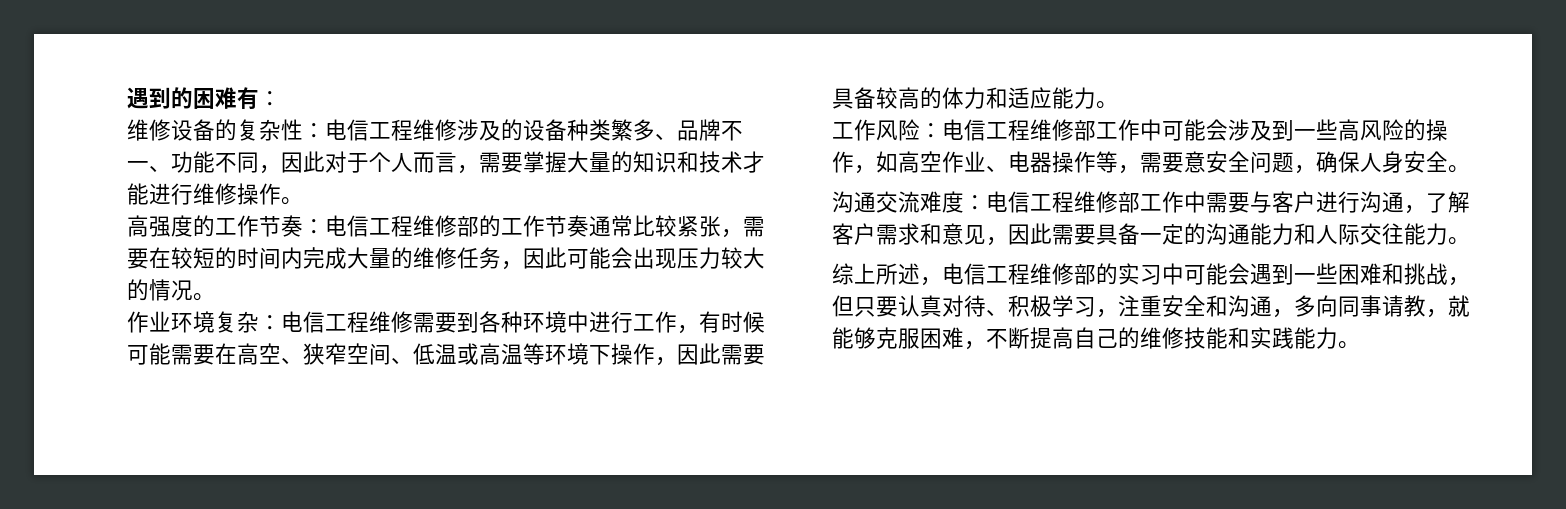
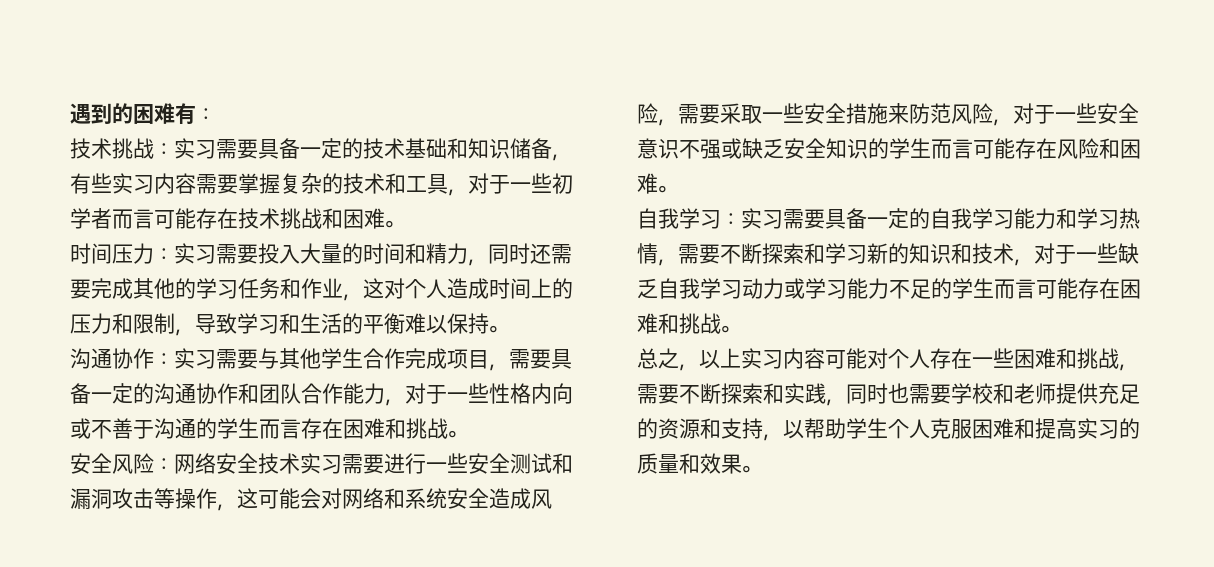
[127,119,743,141] [127,151,765,174] [127,183,303,205] [127,215,765,238] [127,247,765,270] [127,279,215,301] [127,311,765,334] [127,343,765,366] [832,87,1118,109] [832,119,1448,141] [832,151,1470,174] [832,191,1470,214] [832,223,1052,246] 维修设备的复杂性：电信工程维修涉及的设备种类繁多、品牌不一、功能不同，因此对于个人而言，需要掌握大量的知识和技术才能进行维修操作。 // 高强度的工作节奏：电信工程维修部的工作节奏通常比较紧张，需要在较短的时间内完成大量的维修任务，因此可能会出现压力较大的情况。 // 作业环境复杂：电信工程维修需要到各种环境中进行工作，有时候可能需要在高空、狭窄空间、低温或高温等环境下操作，因此需要具备较高的体力和适应能力。 // 工作风险：电信工程维修部工作中可能会涉及到一些高风险的操作，如高空作业、电器操作等，需要意安全问题，确保人身安全。 // 沟通交流难度：电信工程维修部工作中需要与客户进行沟通，了解客户需求和意见，因此 -> [70,138,572,161] [70,173,573,196] [70,208,405,229] [70,243,572,266] [70,278,573,301] [70,313,509,336] [70,348,509,371] 技术挑战：实习需要具备一定的技术基础和知识储备，有些实习内容需要掌握复杂的技术和工具，对于一些初学者而言可能存在技术挑战和困难。 // 时间压力：实习需要投入大量的时间和精力，同时还需要完成其他的学习任务和作业，这对个人造成时间上的压力和限制，导致学习和生活的平衡难以保持。 // 沟通协作：实习需要与其他学生合作完成项目，
[1250,223,1470,245] [832,263,1470,286] [832,295,1470,318] [832,327,1338,350] 能力和人际交往能力。 // 综上所述，电信工程维修部的实习中可能会遇到一些困难和挑战，但只要认真对待、积极学习，注重安全和沟通，多向同事请教，就能够克服困难，不断提高自己的维修技能和实践能力 -> [196,383,573,406] [70,418,468,439] [70,453,573,474] [70,488,552,511] [637,103,1139,126] [637,138,1141,159] [637,173,678,194] [637,208,1140,229] [637,243,1139,266] [637,278,1141,299] [637,313,741,334] [637,348,1139,371] [637,383,1140,406] [637,418,1140,441] [637,453,742,474] 协作和团队合作能力，对于一些性格内向或不善于沟通的学生而言存在困难和挑战。 // 安全风险：网络安全技术实习需要进行一些安全测试和漏洞攻击等操作，这可能会对网络和系统安全造成风险，需要采取一些安全措施来防范风险，对于一些安全意识不强或缺乏安全知识的学生而言可能存在风险和困难。 // 自我学习：实习需要具备一定的自我学习能力和学习热情，需要不断探索和学习新的知识和技术，对于一些缺乏自我学习动力或学习能力不足的学生而言可能存在困难和挑战。 // 总之，以上实习内容可能对个人存在一些困难和挑战，需要不断探索和实践，同时也需要学校和老师提供充足的资源和支持，以帮助学生个人克服困难和提高实习的质量和效果

